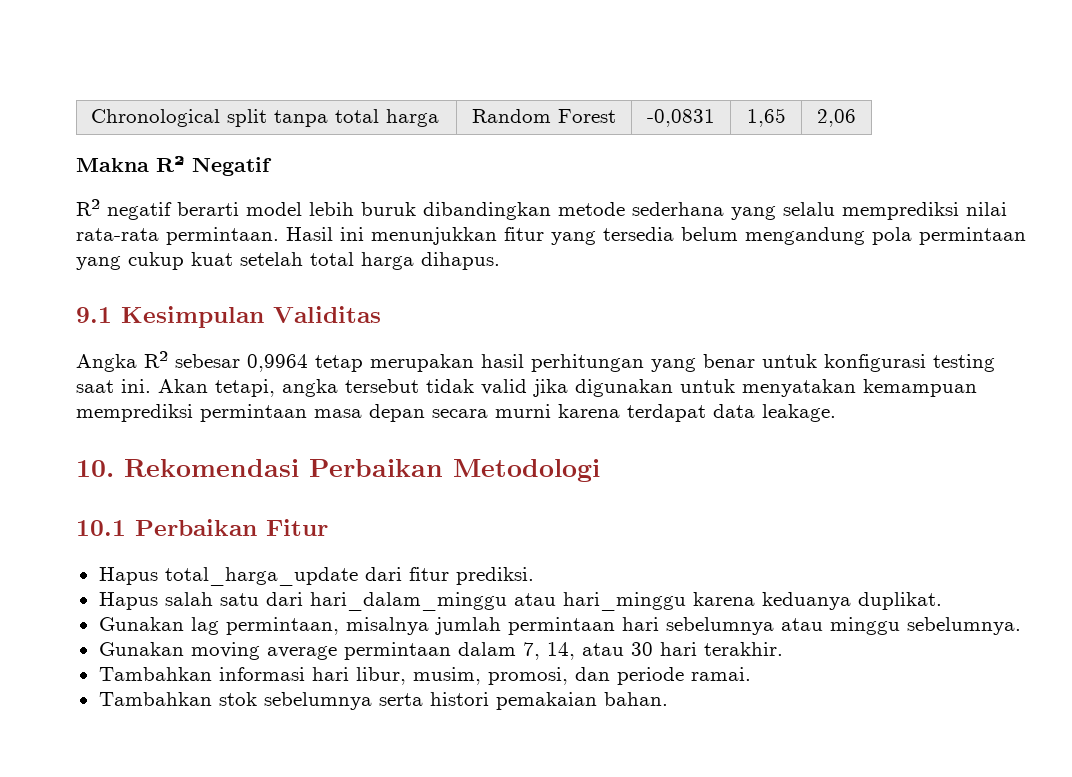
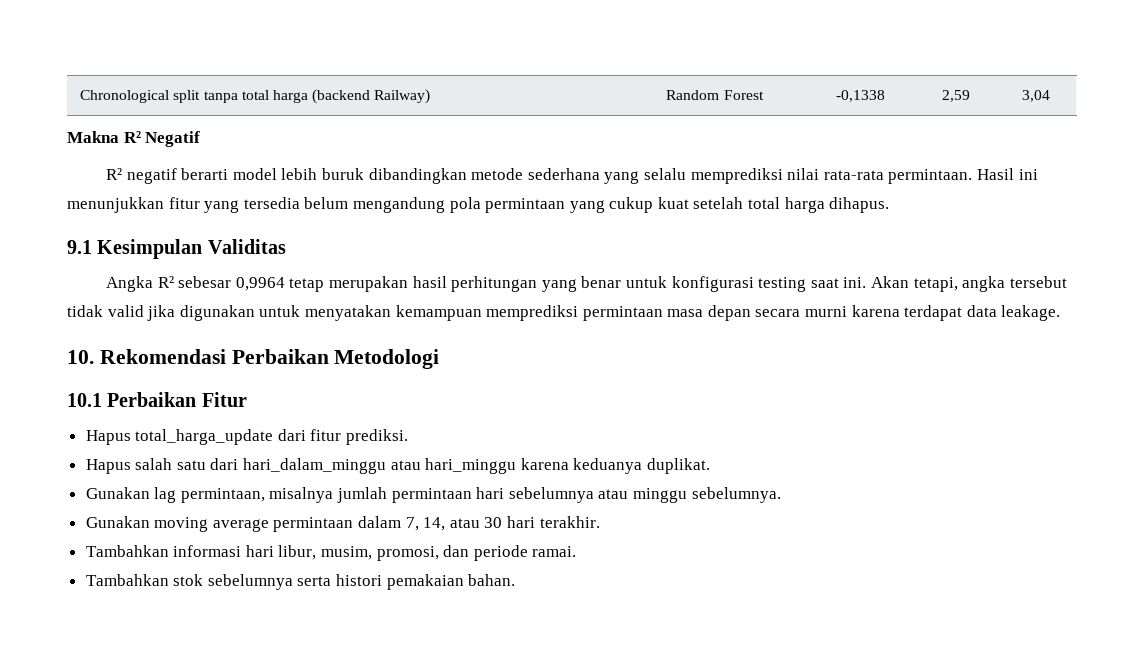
(440, 118) none -> [312,89,431,104] (backend Railway)
[647,109,715,127] [746,108,786,127] [817,109,856,127] -0,0831 | 1,65 | 2,06 -> [835,90,885,102] [941,90,970,102] [1022,90,1050,102] -0,1338 | 2,59 | 3,04

